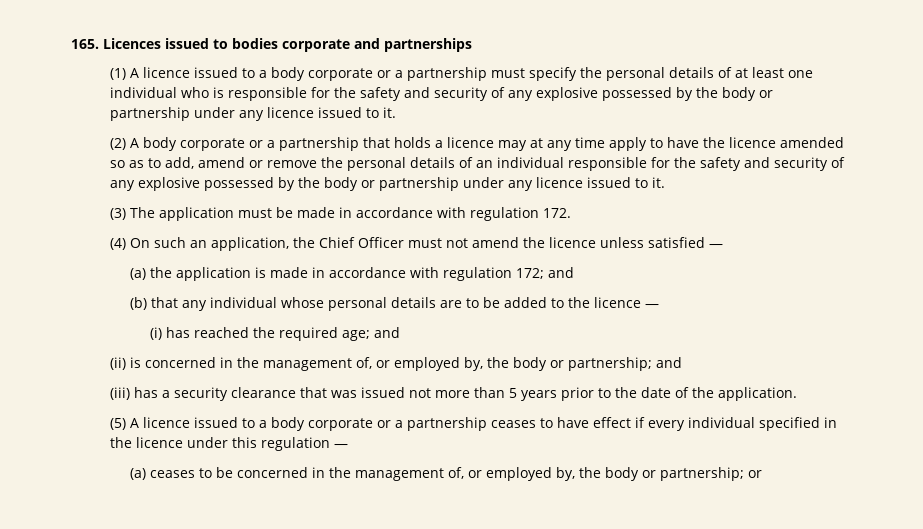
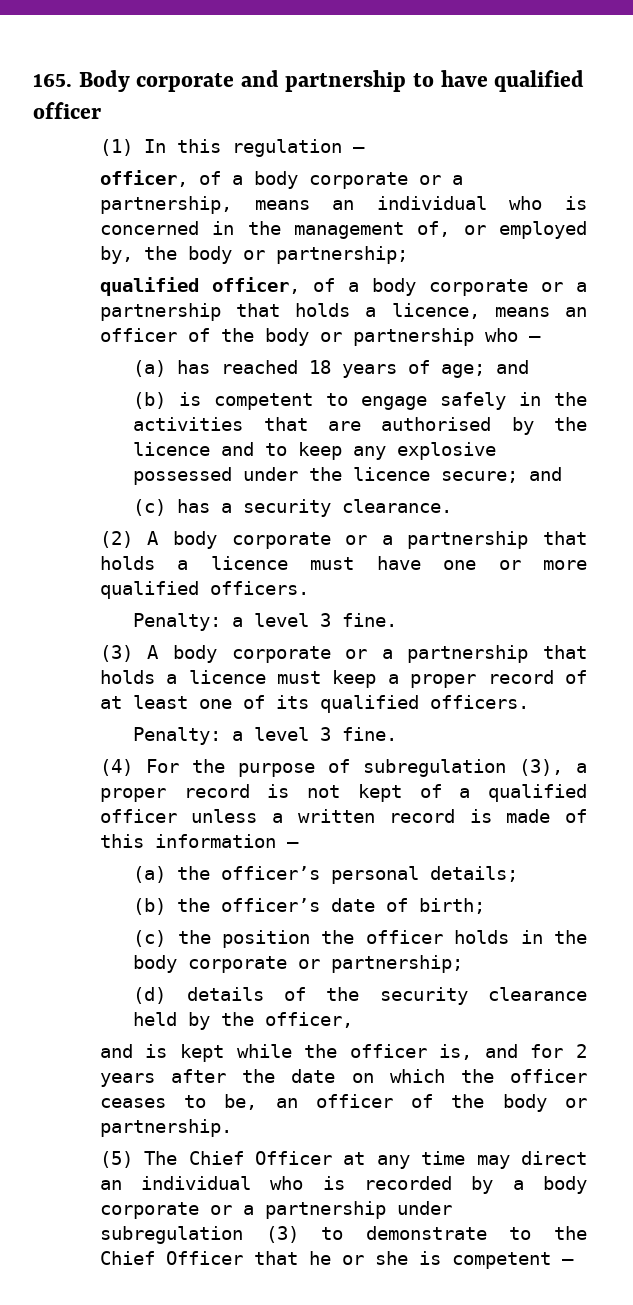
[103,38,472,52] [110,67,814,81] [110,87,774,101] [110,107,397,121] [110,137,845,151] [110,157,846,171] [110,177,666,191] [110,207,572,221] [110,237,724,251] [130,267,575,281] [130,297,660,311] [149,327,400,341] [110,357,127,370] Licences issued to bodies corporate and partnerships // (1) A licence issued to a body corporate or a partnership must specify the personal details of at least one individual who is responsible for the safety and security of any explosive possessed by the body or partnership under any licence issued to it. // (2) A body corporate or a partnership that holds a licence may at any time apply to have the licence amended so as to add, amend or remove the personal details of an individual responsible for the safety and security of any explosive possessed by the body or partnership under any licence issued to it. // (3) The application must be made in accordance with regulation 172. // (4) On such an application, the Chief Officer must not amend the licence unless satisfied — // (a) the application is made in accordance with regulation 172; and // (b) that any individual whose personal details are to be added to the licence — // (i) has reached the required age; and // (ii) -> [78,70,585,92] [33,102,101,119] [99,139,365,157] [99,170,463,189] [99,196,543,214] Body corporate and partnership to have qualified officer // (1) In this regulation — // officer, of a body corporate or a partnership, means an individual who
[656,357,683,368] [110,387,798,401] [110,417,838,431] [110,437,349,451] [130,467,763,481] and // (iii) has a security clearance that was issued not more than 5 years prior to the date of the application. // (5) A licence issued to a body corporate or a partnership ceases to have effect if every individual specified in the licence under this regulation — // (a) ceases to be concerned in the management of, or employed by, the body or partnership; or -> [99,277,587,296] [99,303,587,321] [99,328,541,346] [133,360,530,378] [133,392,587,410] [133,417,587,435] [133,442,497,460] [133,467,563,485] [133,499,453,517] [99,531,587,549] [99,556,587,570] [99,581,309,599] [133,613,398,631] [99,645,587,663] [99,670,587,688] [99,695,529,713] [133,727,398,745] [99,759,587,777] [99,784,587,802] [99,809,587,823] [99,834,299,848] [133,866,519,884] [133,898,486,915] [133,930,588,948] [133,955,464,973] [133,987,587,1005] [133,1012,354,1030] [99,1044,588,1062] [99,1069,587,1087] [99,1094,587,1112] [99,1119,232,1137] [99,1151,587,1169] [99,1176,587,1194] [99,1201,452,1219] [99,1226,587,1244] [99,1251,574,1269] // qualified officer, of a body corporate or a partnership that holds a licence, means an officer of the body or partnership who — // (a) has reached 18 years of age; and // (b) is competent to engage safely in the activities that are authorised by the licence and to keep any explosive possessed under the licence secure; and // (c) has a security clearance. // (2) A body corporate or a partnership that holds a licence must have one or more qualified officers. // Penalty: a level 3 fine. // (3) A body corporate or a partnership that holds a licence must keep a proper record of at least one of its qualified officers. // Penalty: a level 3 fine. // (4) For the purpose of subregulation (3), a proper record is not kept of a qualified officer unless a written record is made of this information — // (a) the officer’s personal details; // (b) the officer’s date of birth; // (c) the position the officer holds in the body corporate or partnership; // (d) details of the security clearance held by the officer, // and is kept while the officer is, and for 2 years after the date on which the officer ceases to be, an officer of the body or partnership. // (5) The Chief Officer at any time may direct an individual who is recorded by a body corporate or a partnership under subregulation (3) to demonstrate to the Chief Officer that he or she is competent —

